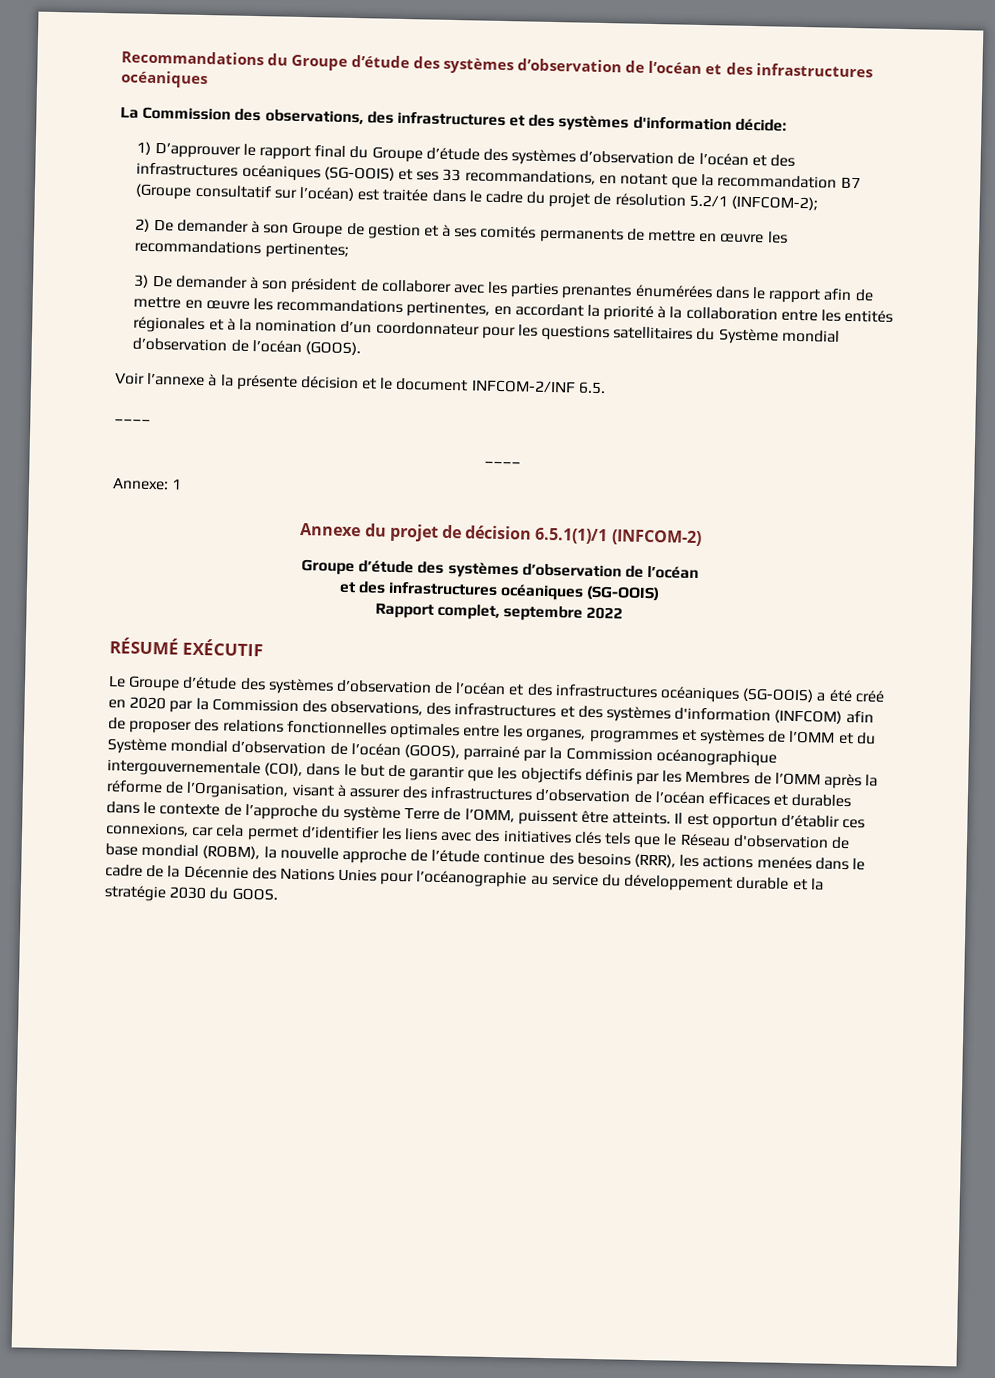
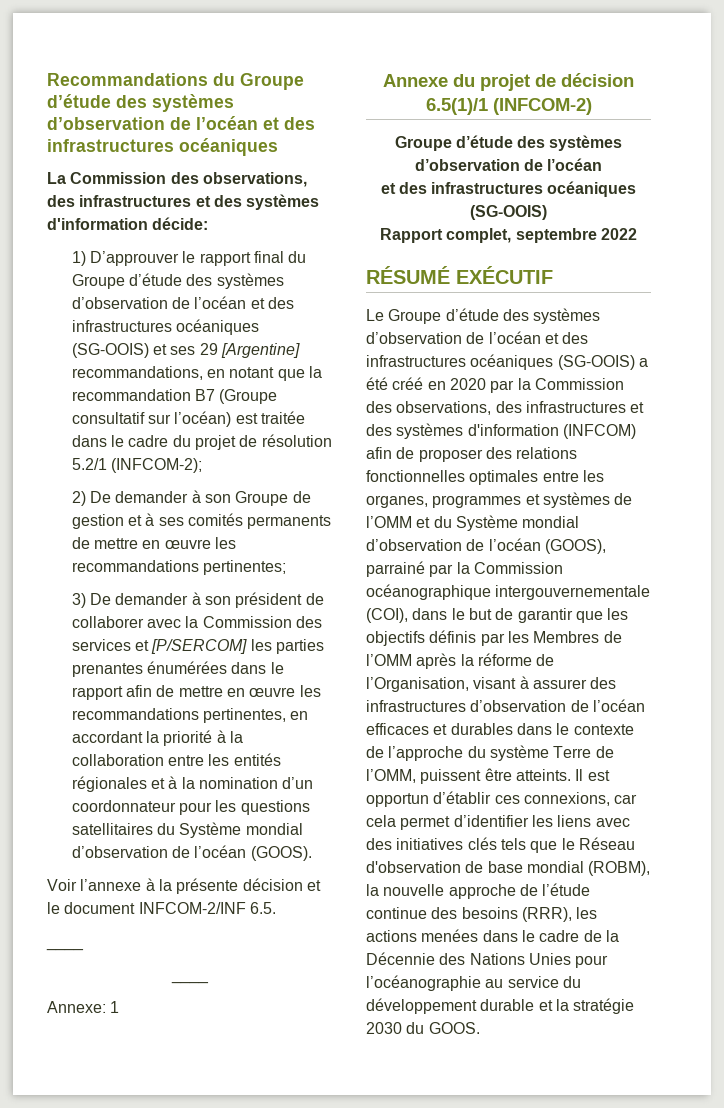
[442,168,462,182] 33 -> [199,343,300,358] 29 [Argentine]
(485, 289) none -> [185,616,322,628] [71,639,248,654] la Commission des services et [P/SERCOM]
[534,527,609,545] 6.5.1(1)/1 -> [425,98,488,115] 6.5(1)/1

